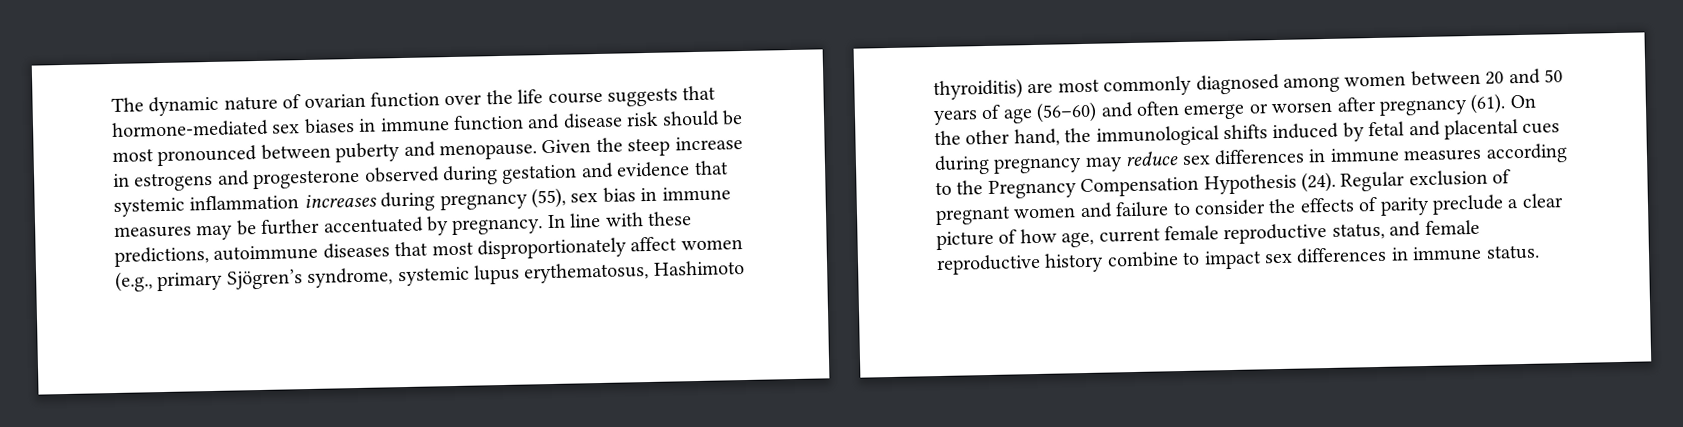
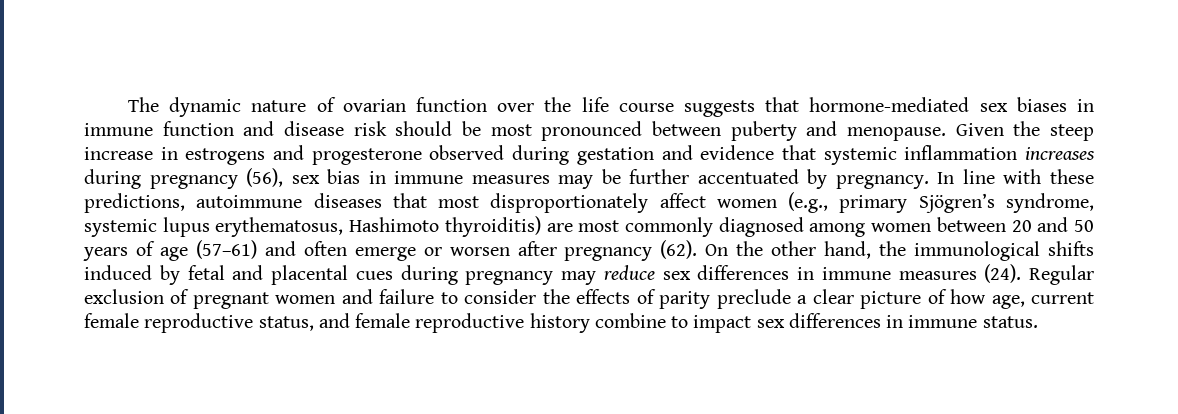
[531,187,566,209] (55), -> [246,168,284,187] (56),
[1036,101,1098,123] (56–60) -> [195,240,257,259] (57–61)
[1470,93,1507,115] (61). -> [660,240,698,259] (62).
[1485,143,1568,164] [935,173,1297,199] according to the Pregnancy Compensation Hypothesis -> (977, 275) none

